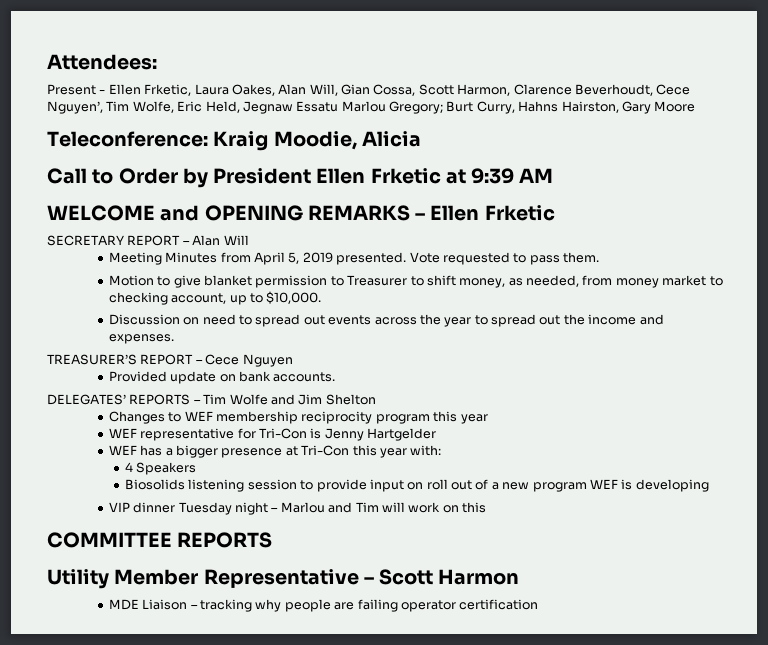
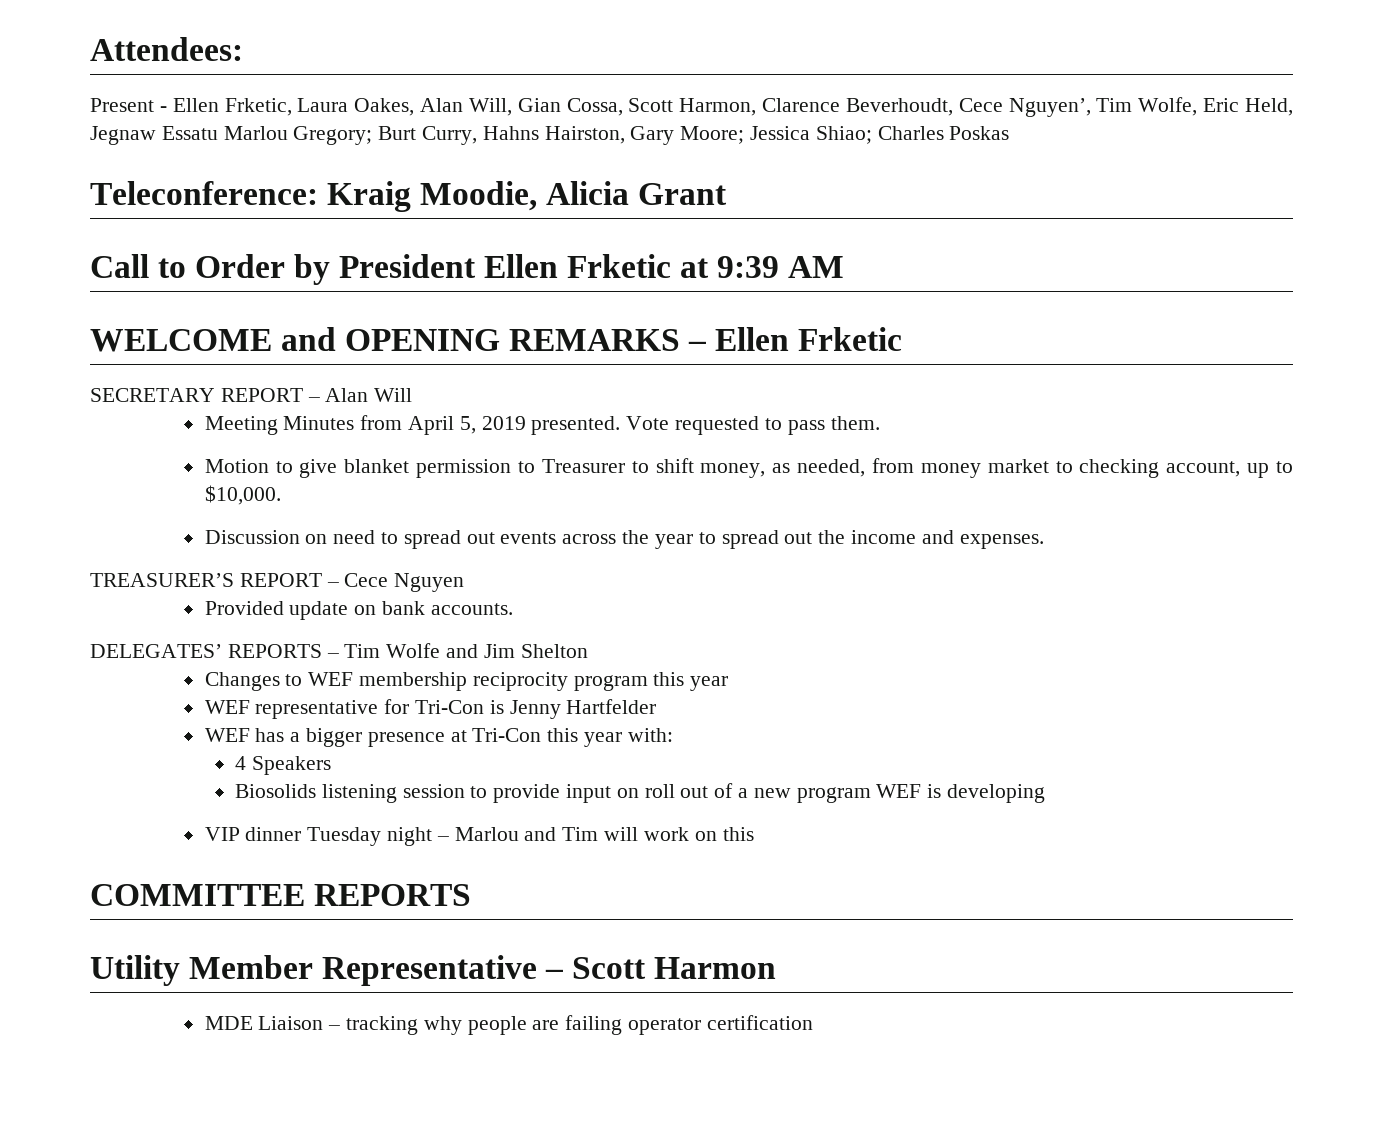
[654,101,696,112] Moore -> [680,126,1010,144] Moore; Jessica Shiao; Charles Poskas
(421, 139) none -> [638,183,728,205] Grant
[367,428,437,441] Hartgelder -> [566,699,657,714] Hartfelder

